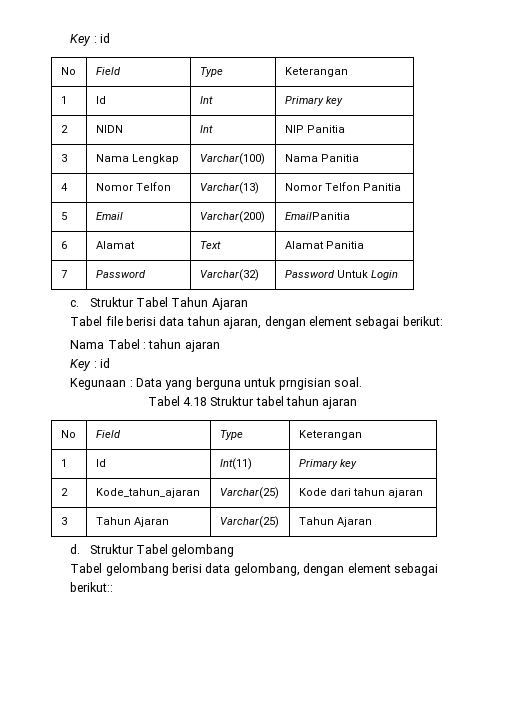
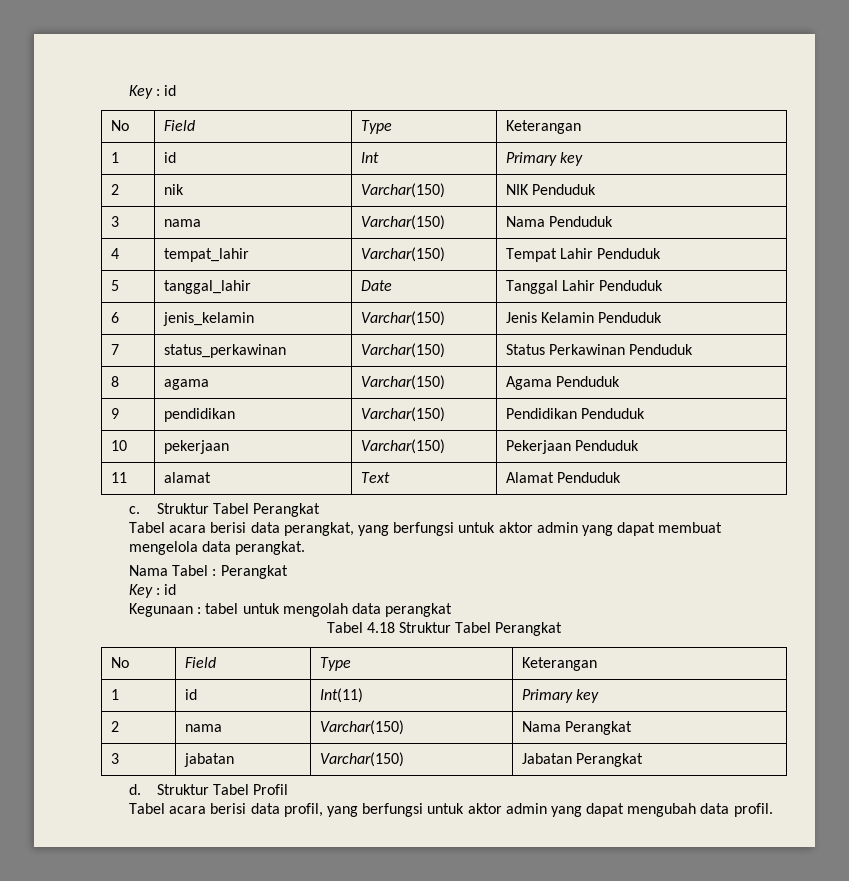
[95,96,106,104] Id -> [163,152,176,163] id
[95,125,123,133] [199,125,213,133] [284,125,345,133] [60,154,67,162] [95,154,179,164] [199,153,265,165] [284,154,359,162] NIDN | Int | NIP Panitia // 3 | Nama Lengkap | Varchar(100) | Nama Panitia -> [163,184,184,195] [360,183,445,198] [505,184,597,195] [110,216,119,227] [163,219,201,227] [360,215,445,230] [505,216,614,227] nik | Varchar(150) | NIK Penduduk // 3 | nama | Varchar(150) | Nama Penduduk
[95,182,171,191] [199,182,259,194] [284,182,401,191] [60,212,67,220] [95,212,123,220] [199,211,265,223] [284,212,350,220] [60,241,67,249] [95,241,135,249] [199,241,221,249] [284,241,364,249] [60,270,67,278] [95,270,146,278] [199,269,259,281] [284,270,398,280] Nomor Telfon | Varchar(13) | Nomor Telfon Panitia // 5 | Email | Varchar(200) | EmailPanitia // 6 | Alamat | Text | Alamat Panitia // 7 | Password | Varchar(32) | Password Untuk Login -> [163,248,249,262] [360,247,445,262] [505,248,662,262] [110,280,119,291] [163,280,251,294] [360,280,392,291] [505,280,664,294] [110,312,119,323] [162,312,254,326] [360,311,445,326] [505,312,663,323] [110,344,119,355] [163,344,286,358] [360,343,445,358] [505,344,694,355] [110,376,119,387] [163,379,209,390] [360,375,445,390] [505,376,621,390] [110,408,119,419] [163,408,235,422] [360,407,445,422] [505,408,646,419] [110,440,127,451] [163,440,229,454] [360,439,445,454] [505,440,640,454] [110,472,127,483] [163,472,211,483] [360,472,390,483] [505,472,622,483] tempat_lahir | Varchar(150) | Tempat Lahir Penduduk // 5 | tanggal_lahir | Date | Tanggal Lahir Penduduk // 6 | jenis_kelamin | Varchar(150) | Jenis Kelamin Penduduk // 7 | status_perkawinan | Varchar(150) | Status Perkawinan Penduduk // 8 | agama | Varchar(150) | Agama Penduduk // 9 | pendidikan | Varchar(150) | Pendidikan Penduduk // 10 | pekerjaan | Varchar(150) | Pekerjaan Penduduk // 11 | alamat | Text | Alamat Penduduk
[171,297,248,310] [70,316,443,329] Tahun Ajaran // Tabel file berisi data tahun ajaran, dengan element sebagai berikut: -> [253,503,321,517] [129,522,723,536] [129,541,306,555] Perangkat // Tabel acara berisi data perangkat, yang berfungsi untuk aktor admin yang dapat membuat mengelola data perangkat.
[148,339,220,352] tahun ajaran -> [220,565,288,579] Perangkat
[136,377,362,390] Data yang berguna untuk prngisian soal. -> [205,603,453,617] tabel untuk mengolah data perangkat
[255,396,358,409] [60,430,76,438] [95,430,121,438] [219,430,243,440] [298,430,362,440] [60,459,67,467] [95,459,106,467] tabel tahun ajaran // No | Field | Type | Keterangan // 1 | Id -> [455,622,563,636] [110,657,129,668] [184,657,216,668] [319,657,351,671] [521,657,597,671] [110,689,119,700] [184,689,197,700] Tabel Perangkat // No | Field | Type | Keterangan // 1 | id
[95,488,200,498] [219,487,279,499] [298,488,423,498] [60,517,67,525] [95,517,169,527] [219,516,279,528] [298,517,372,527] Kode_tahun_ajaran | Varchar(25) | Kode dari tahun ajaran // 3 | Tahun Ajaran | Varchar(25) | Tahun Ajaran -> [184,724,222,732] [319,720,404,735] [521,721,633,735] [110,753,119,764] [183,753,234,767] [319,752,404,767] [521,753,644,767] nama | Varchar(150) | Nama Perangkat // 3 | jabatan | Varchar(150) | Jabatan Perangkat
[171,544,235,557] [70,563,438,576] [70,582,114,592] gelombang // Tabel gelombang berisi data gelombang, dengan element sebagai berikut:: -> [253,784,289,795] [129,803,773,817] Profil // Tabel acara berisi data profil, yang berfungsi untuk aktor admin yang dapat mengubah data profil.

